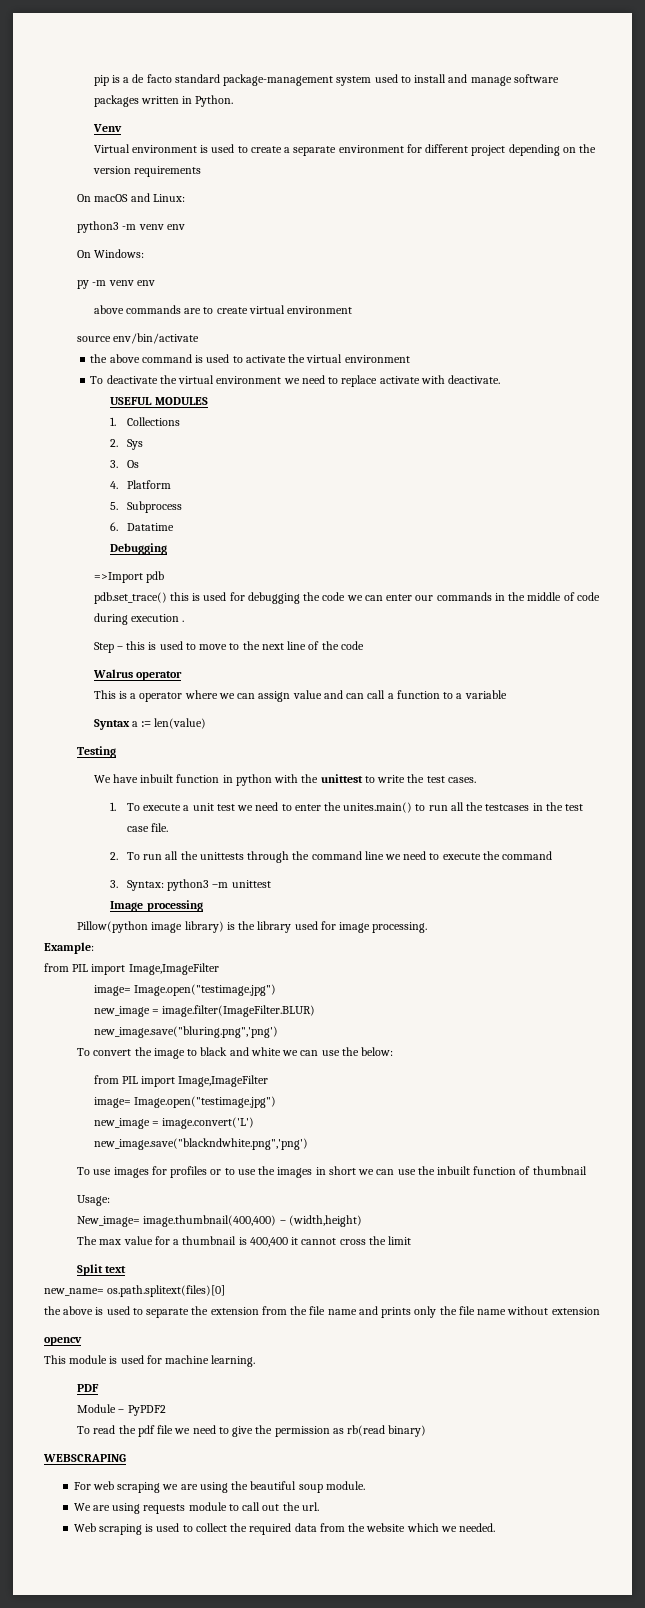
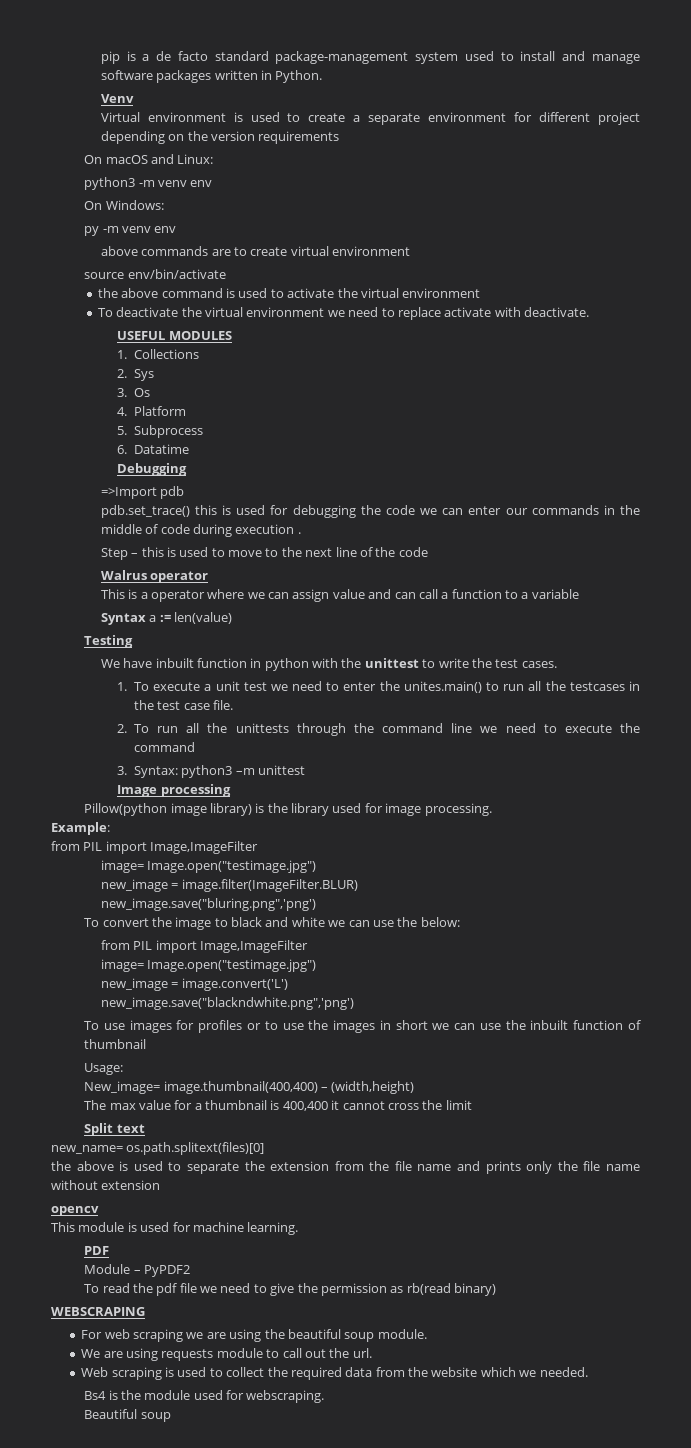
(496, 1527) none -> [84,1390,325,1403] [84,1409,171,1422] // Bs4 is the module used for webscraping. // Beautiful soup

